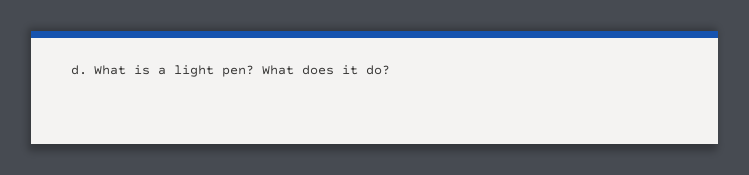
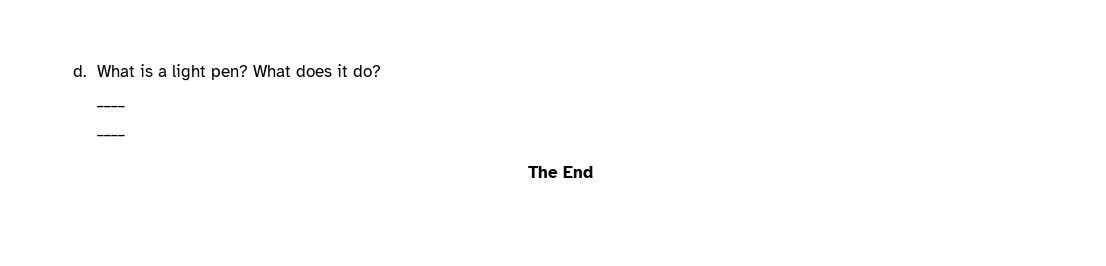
(390, 70) none -> [97,105,126,108] [97,134,126,137] [527,166,593,178] // ____ // ____ // The End

